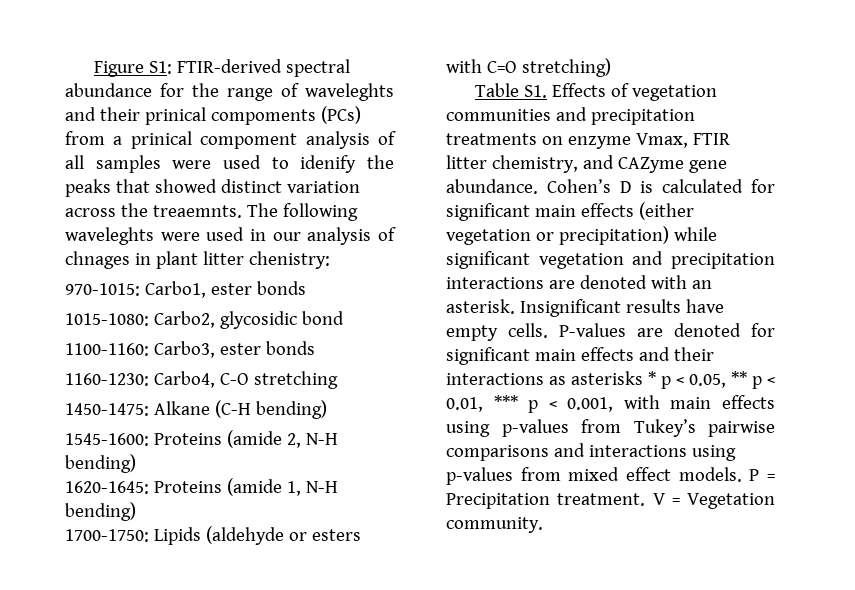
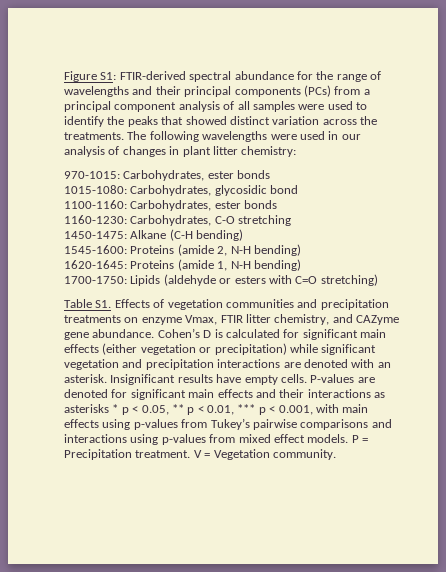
[305,83,394,101] [65,107,316,125] waveleghts and their prinical compoments -> [64,86,301,97] wavelengths and their principal components
[130,131,298,149] prinical compoment -> [64,101,177,112] principal component
[300,155,357,173] idenify -> [64,116,104,127] identify
[152,205,242,218] treaemnts. -> [64,132,124,140] treatments.
[65,227,154,245] waveleghts -> [202,131,268,142] wavelengths
[65,251,130,269] chnages -> [122,146,166,157] changes
[248,251,330,269] chenistry: -> [241,146,297,157] chemistry:
[144,281,206,298] Carbo1, -> [123,170,205,181] Carbohydrates,
[153,311,215,328] Carbo2, -> [130,185,212,196] Carbohydrates,
[153,341,215,358] Carbo3, -> [130,200,212,211] Carbohydrates,
[153,371,215,388] Carbo4, -> [130,215,212,226] Carbohydrates,

